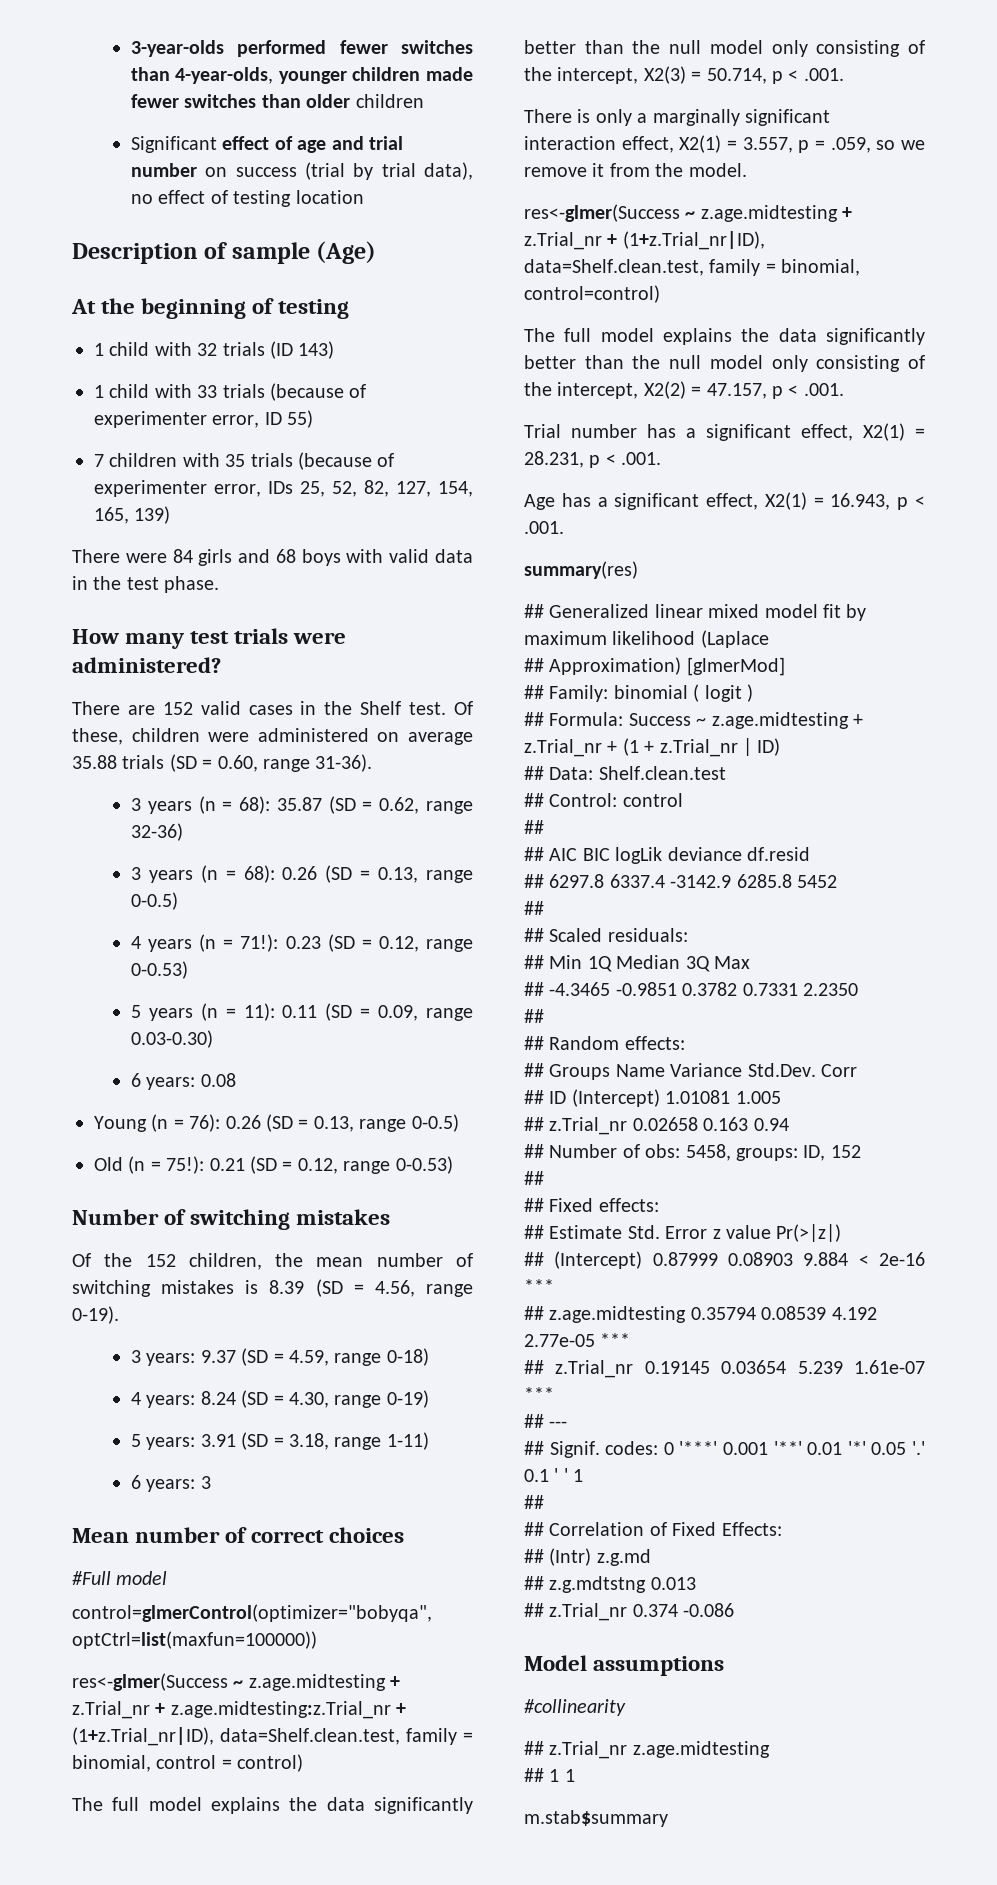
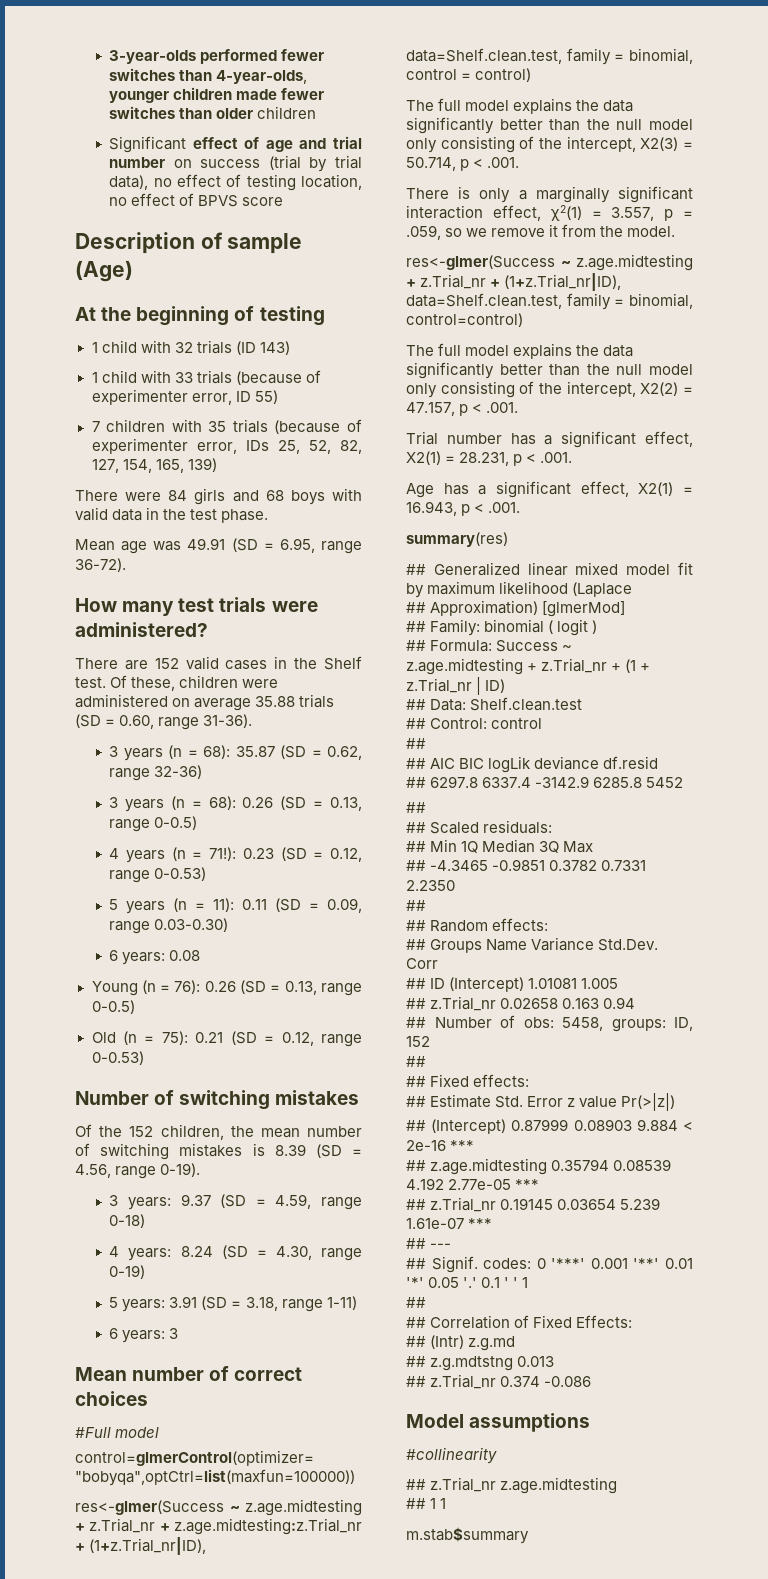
[295,190,364,204] location -> [301,174,362,190] [109,193,284,207] location, no effect of BPVS score
(220, 584) none -> [75,538,362,554] [75,558,126,572] // Mean age was 49.91 (SD = 6.95, range 36-72).
[166,1156,205,1174] 75!): -> [161,1031,188,1045] 75):
[679,135,722,153] X2(1) -> [550,205,582,221] χ2(1)

